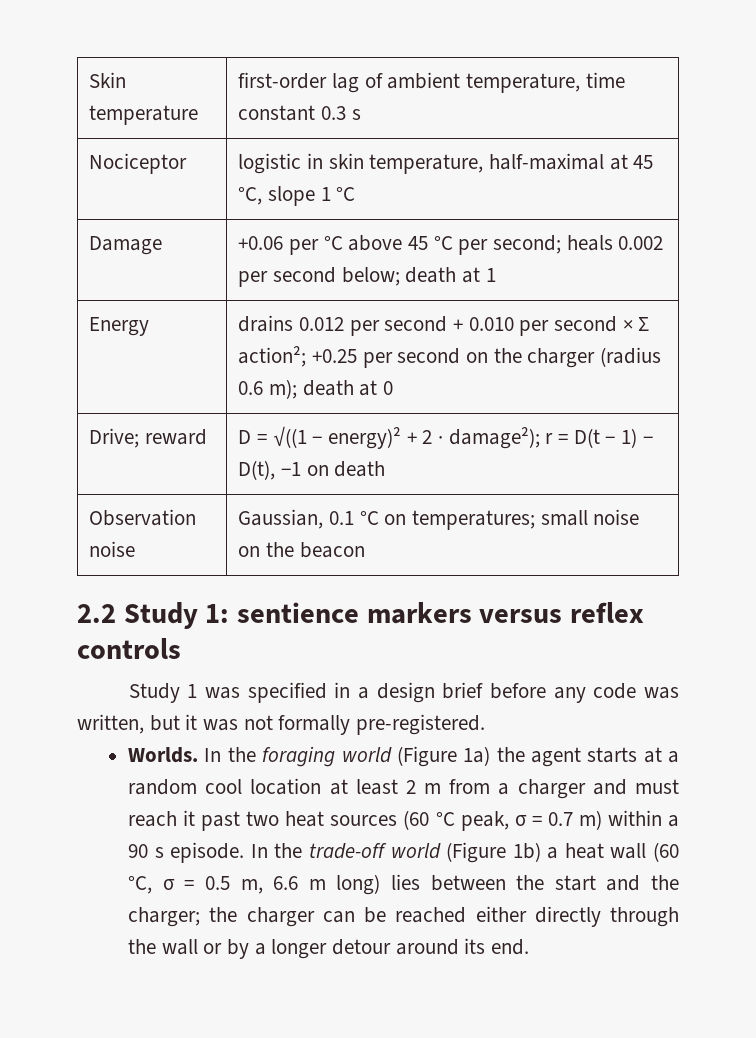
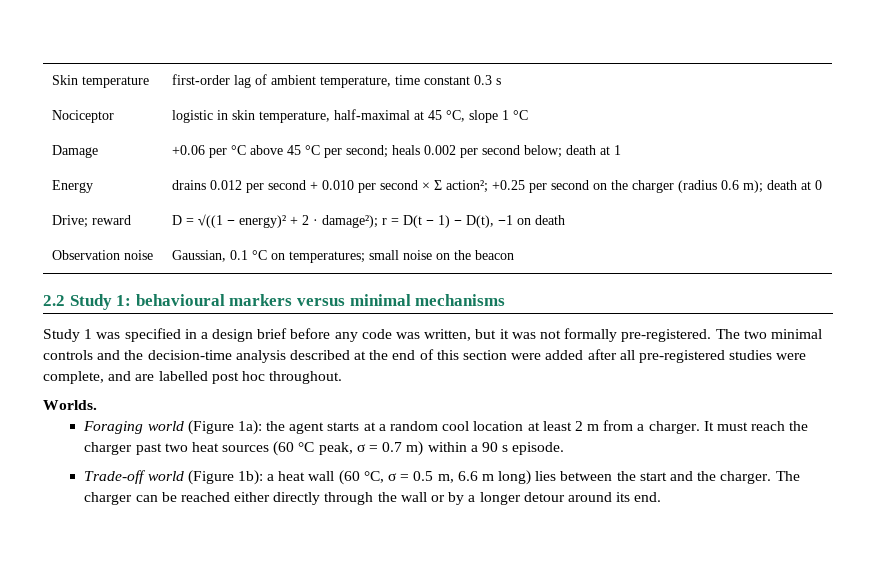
[237,602,360,623] sentience -> [135,294,225,306] behavioural
[570,602,645,623] [77,638,181,659] reflex controls -> [349,294,506,306] minimal mechanisms
[128,746,491,767] // Worlds. In the foraging world (Figure 1a) -> [715,329,822,339] [43,349,807,363] [43,371,343,384] [43,400,97,410] [83,420,262,435] The two minimal controls and the decision-time analysis described at the end of this section were added after all pre-registered studies were complete, and are labelled post hoc throughout. // Worlds. // Foraging world (Figure 1a):
[517,779,679,799] [128,810,196,827] charger and must reach it -> [648,421,809,434] [84,442,133,455] charger. It must reach the charger
[250,842,541,863] In the trade-off world (Figure 1b) -> [84,470,263,485] // Trade-off world (Figure 1b):
[128,907,238,927] charger; the -> [720,471,800,484] charger. The

